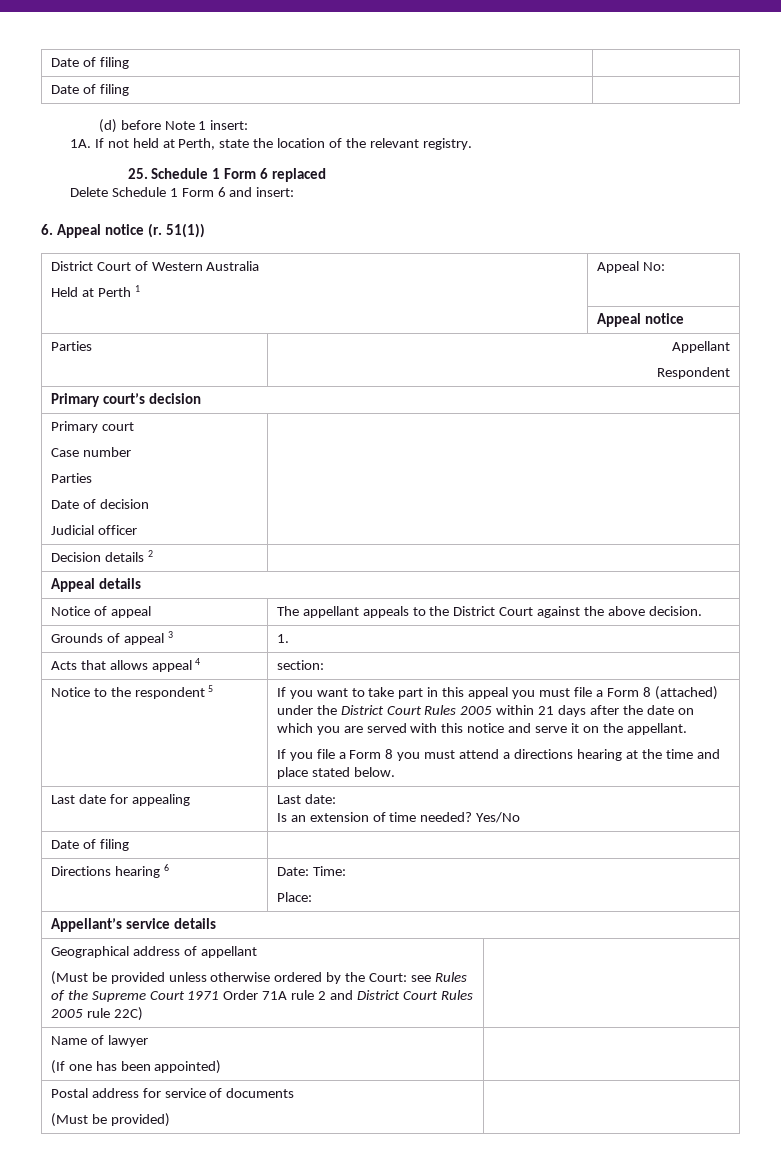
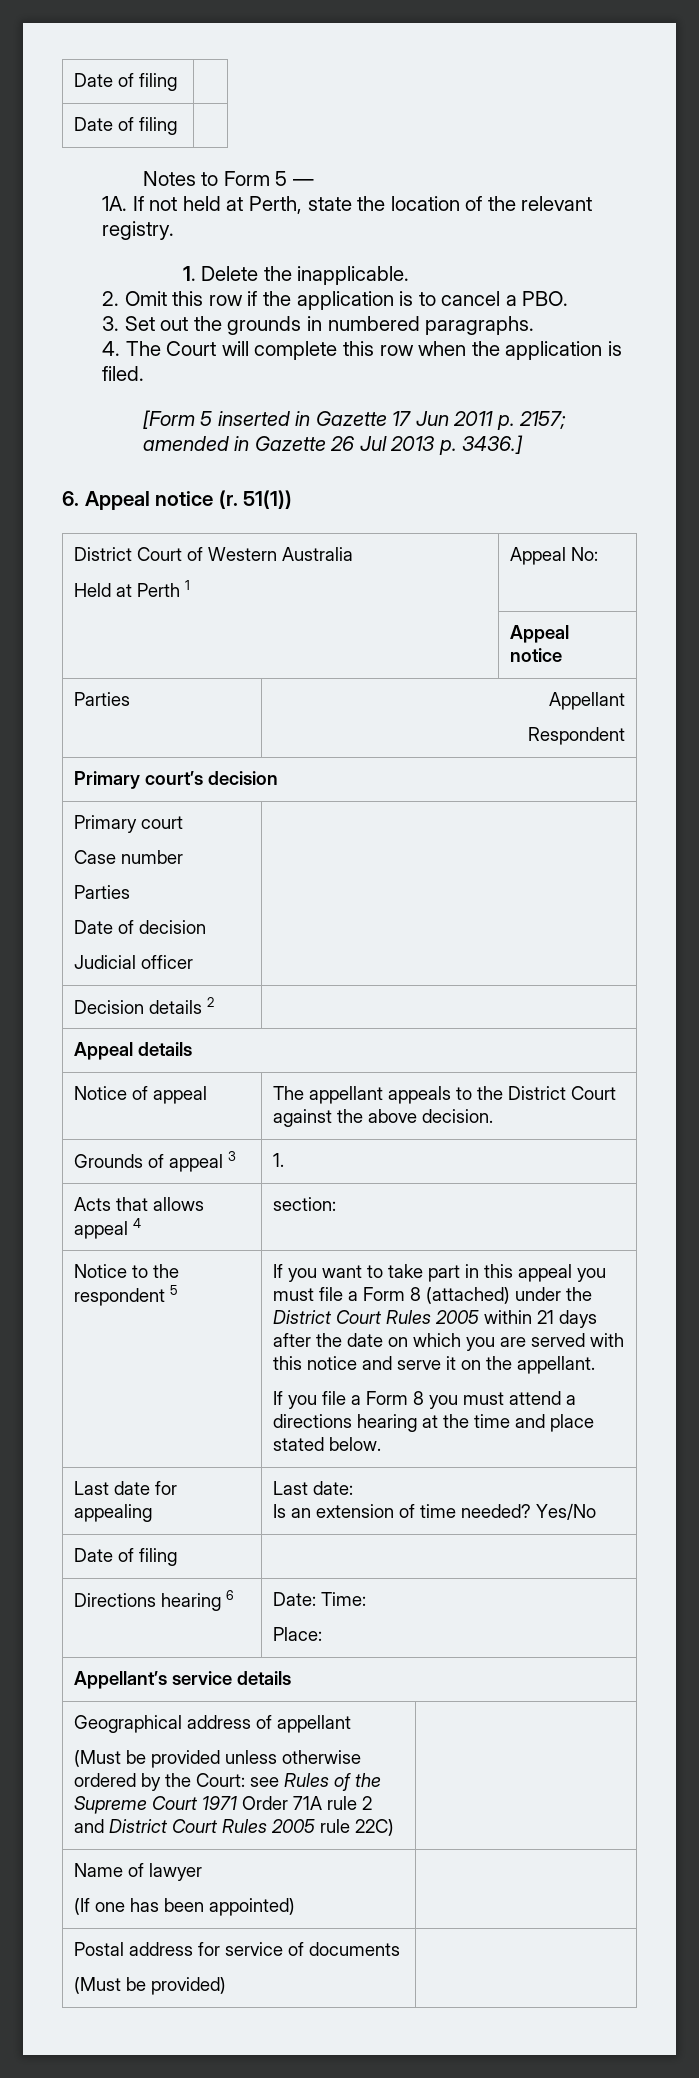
[98,119,249,133] (d) before Note 1 insert: -> [142,171,314,186] Notes to Form 5 —
[127,168,327,182] [69,187,295,197] 25. Schedule 1 Form 6 replaced // Delete Schedule 1 Form 6 and insert: -> [182,266,410,285] [102,291,569,310] [102,316,535,335] [102,341,622,360] [102,366,145,381] [142,410,567,430] [142,435,524,455] 1. Delete the inapplicable. // 2. Omit this row if the application is to cancel a PBO. // 3. Set out the grounds in numbered paragraphs. // 4. The Court will complete this row when the application is filed. // [Form 5 inserted in Gazette 17 Jun 2011 p. 2157; amended in Gazette 26 Jul 2013 p. 3436.]

